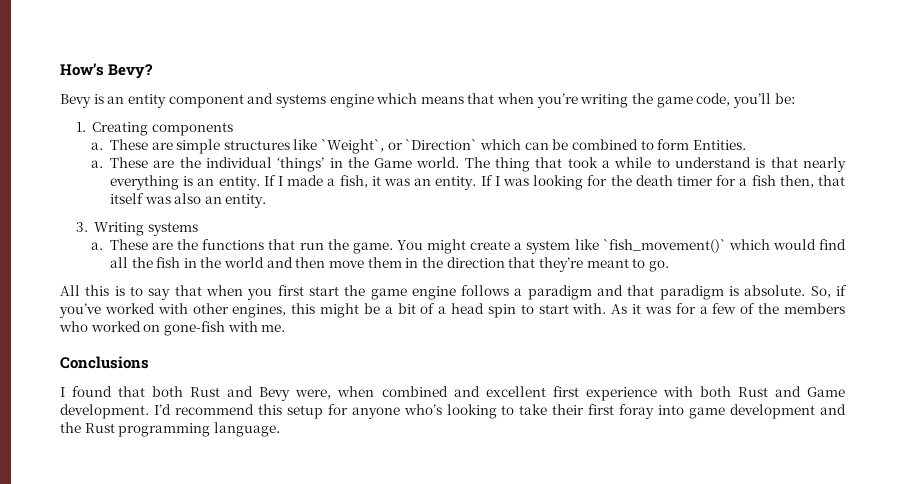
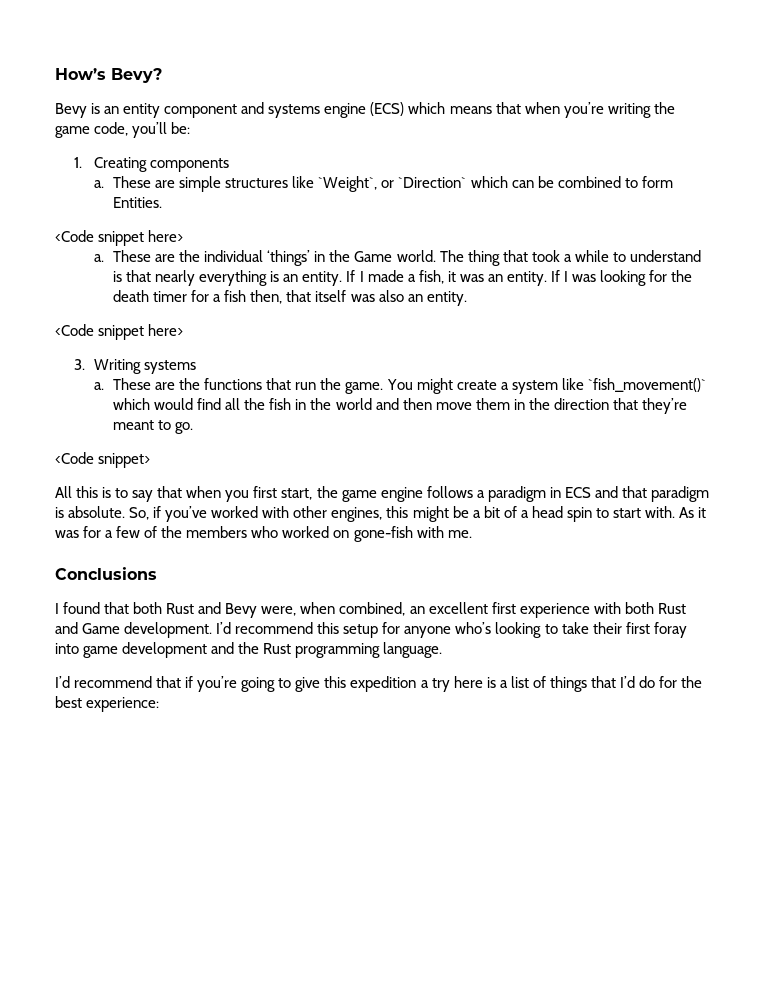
(374, 101) none -> [370,102,405,116] (ECS)
(746, 145) none -> [55,230,184,246] // <Code snippet here>
(267, 201) none -> [55,324,184,340] // <Code snippet here>
(669, 266) none -> [55,452,151,468] // <Code snippet>
[308,286,339,296] start -> [281,488,313,500] start,
(592, 292) none -> [549,487,591,498] in ECS
[381,386,480,397] combined and -> [339,602,425,616] combined, an
(280, 429) none -> [55,676,703,692] [55,696,160,712] // I’d recommend that if you’re going to give this expedition a try here is a list of things that I’d do for the best experience:

